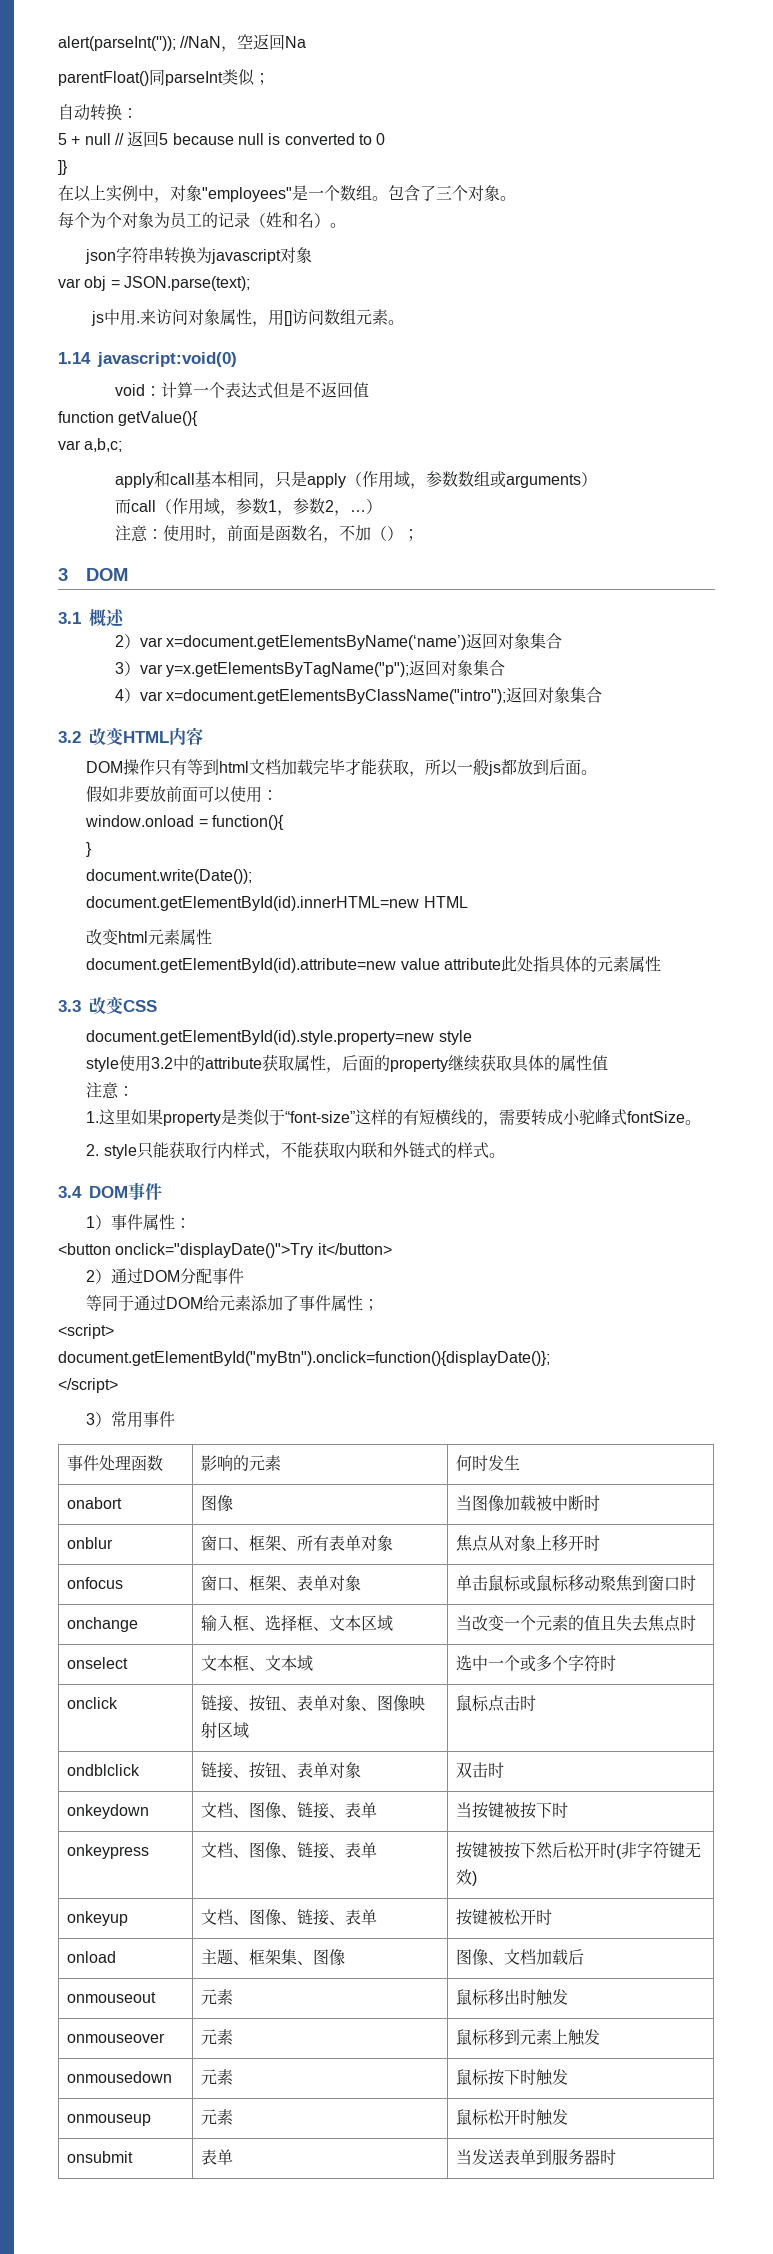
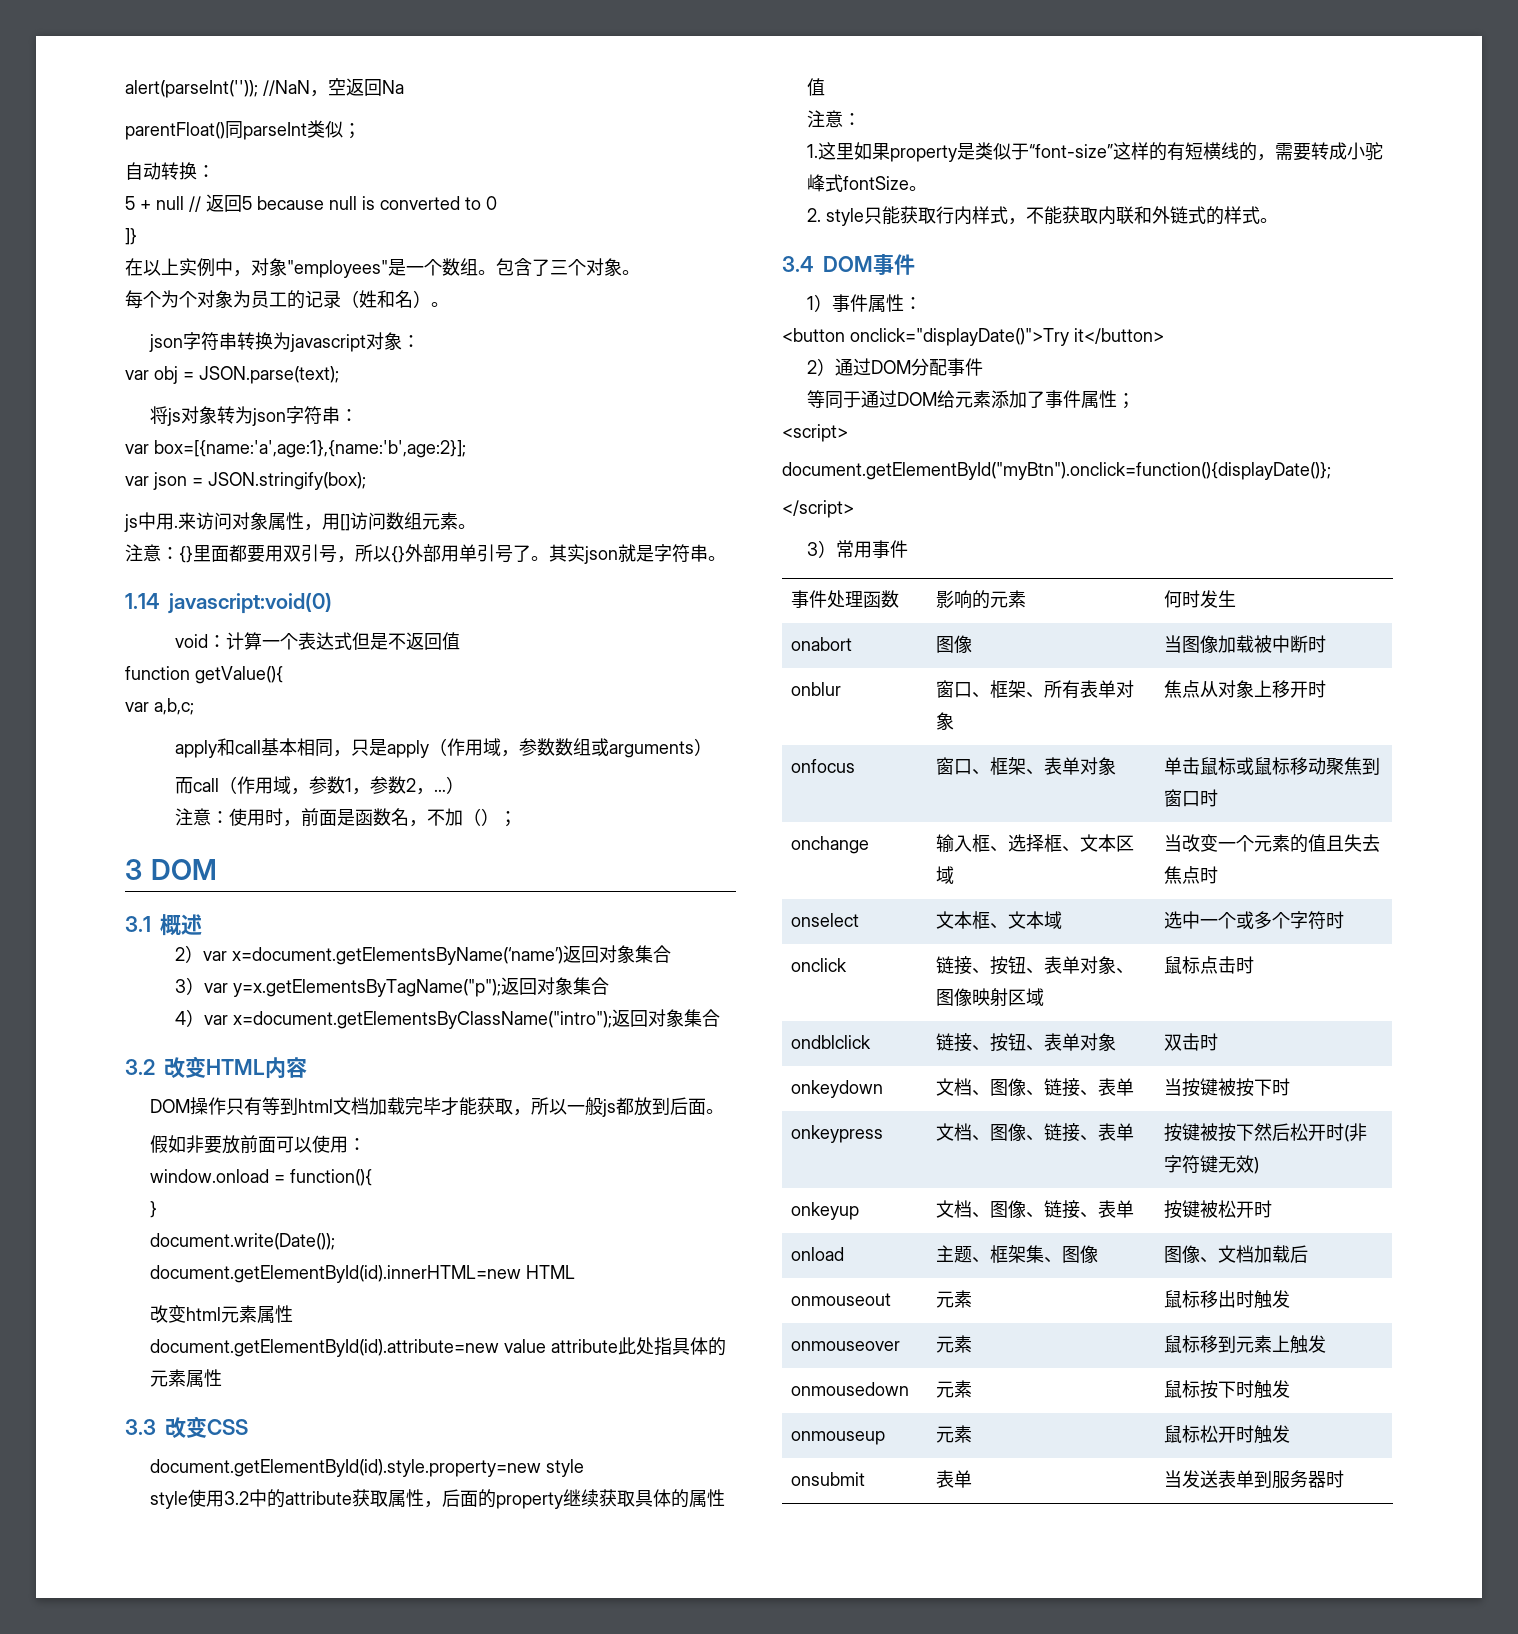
(313, 255) none -> [402,335,421,348] ：
(250, 283) none -> [150,406,359,426] [125,440,466,458] [125,472,366,490] // 将js对象转为json字符串： // var box=[{name:'a',age:1},{name:'b',age:2}]; // var json = JSON.stringify(box);
(405, 322) none -> [125,544,726,564] // 注意：{}里面都要用双引号，所以{}外部用单引号了。其实json就是字符串。

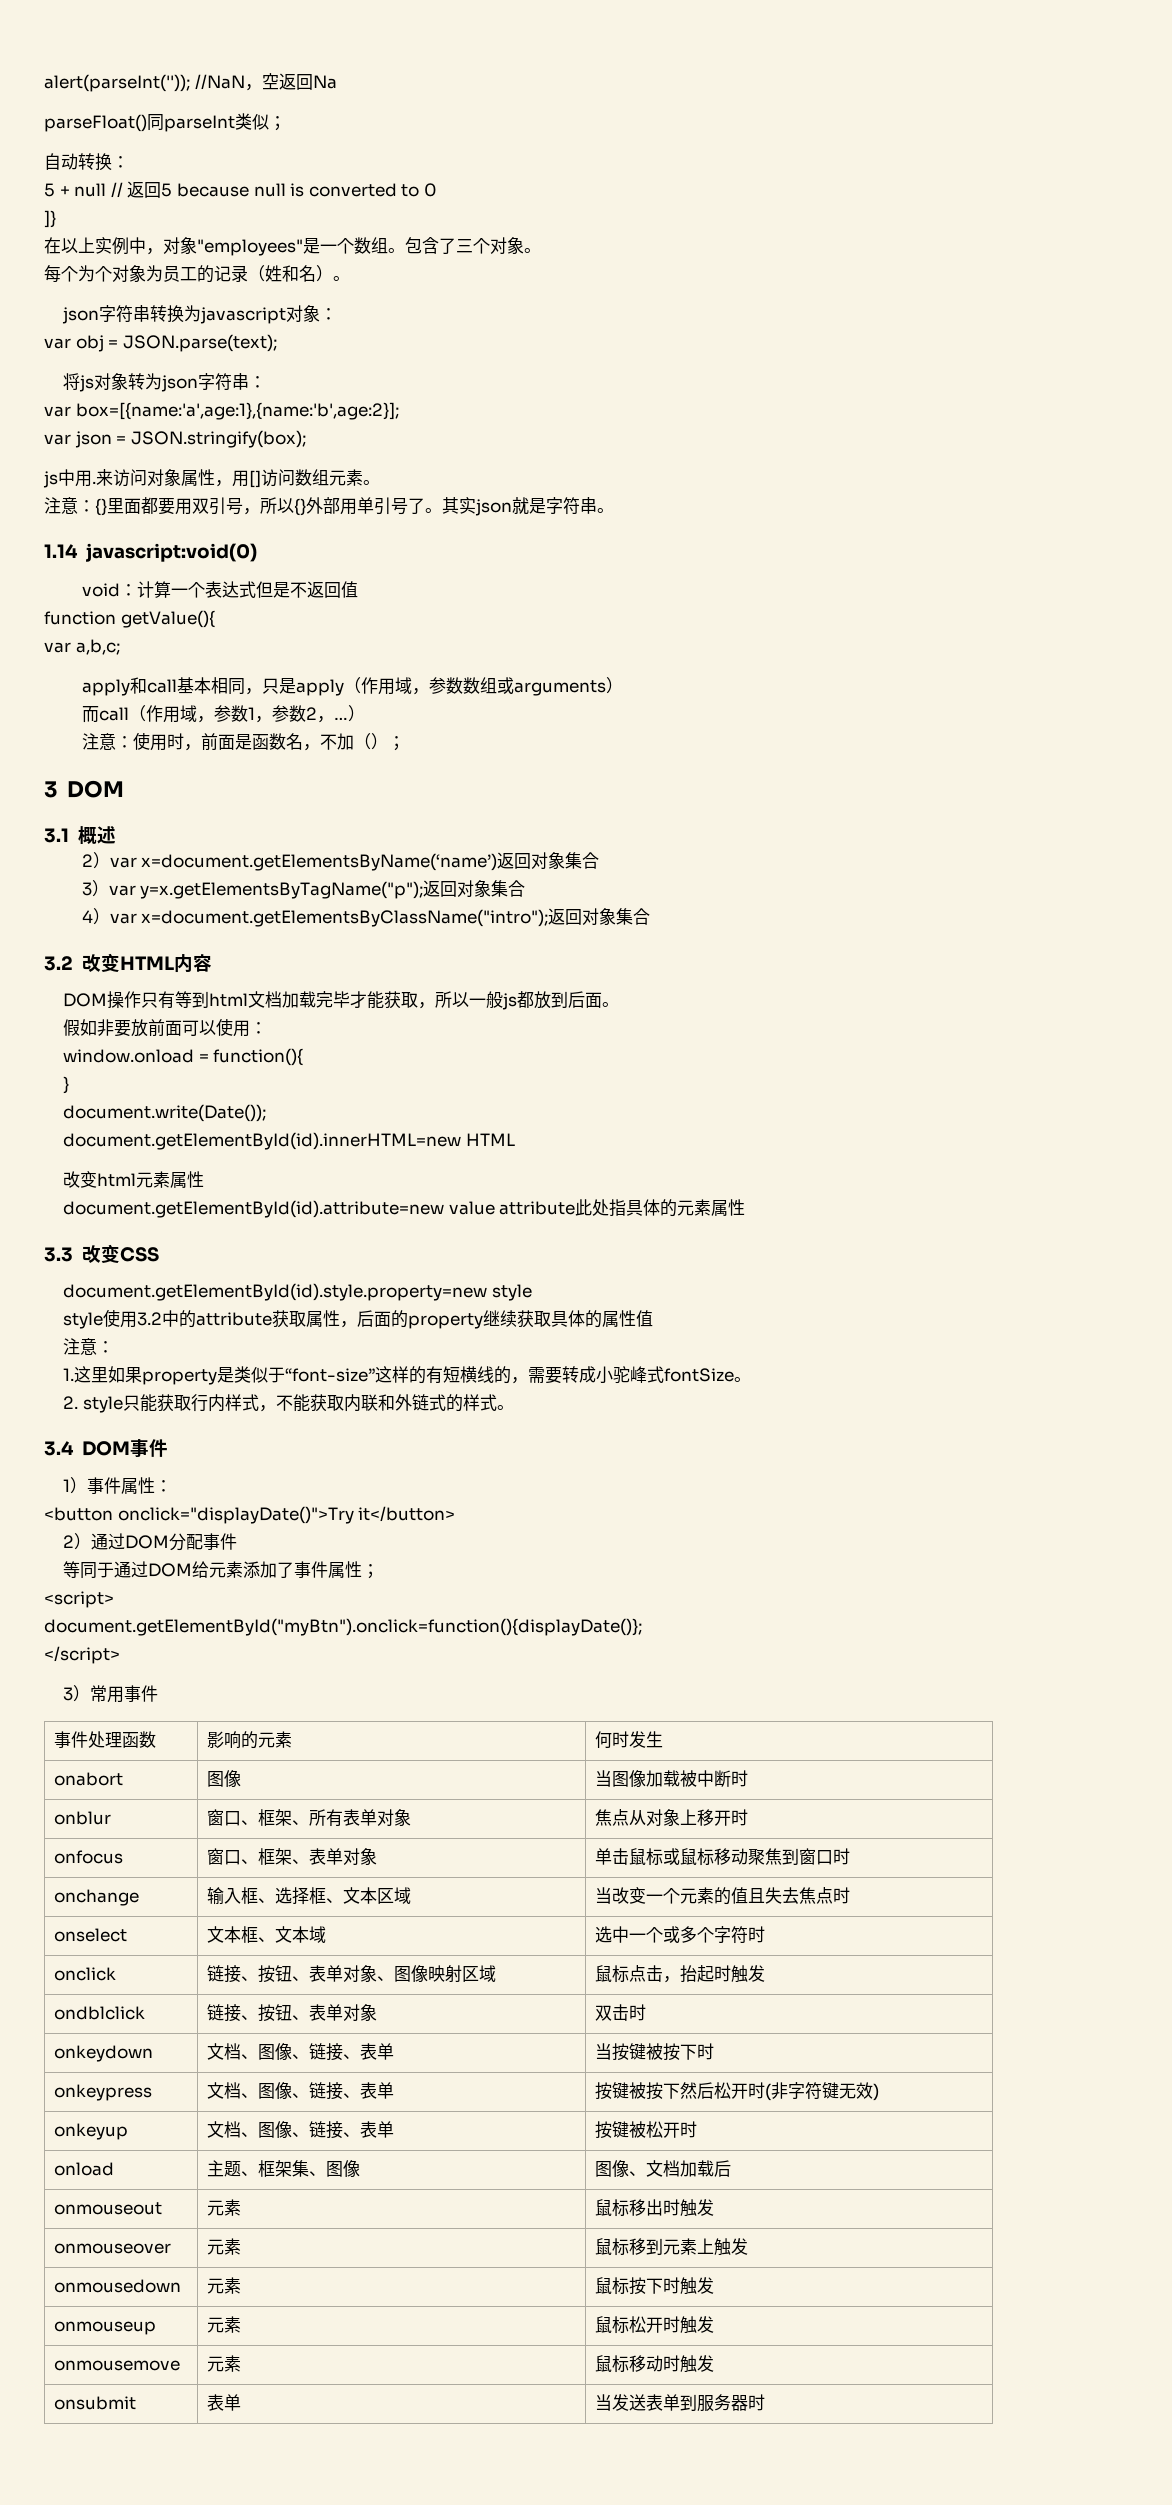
[125,122,225,140] parentFloat() -> [44,114,147,132] parseFloat()
[1236,956,1255,974] 时 -> [663,1965,766,1983] ，抬起时触发
(1291, 1434) none -> [54,2360,181,2371] [207,2355,242,2372] [595,2355,715,2373] // onmousemove | 元素 | 鼠标移动时触发

